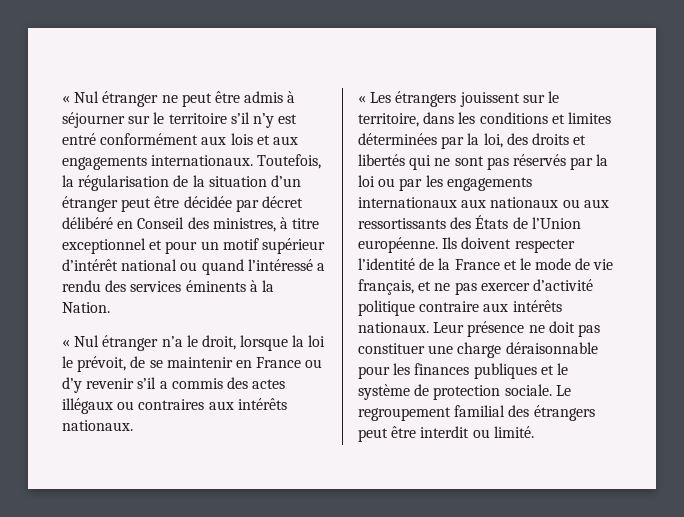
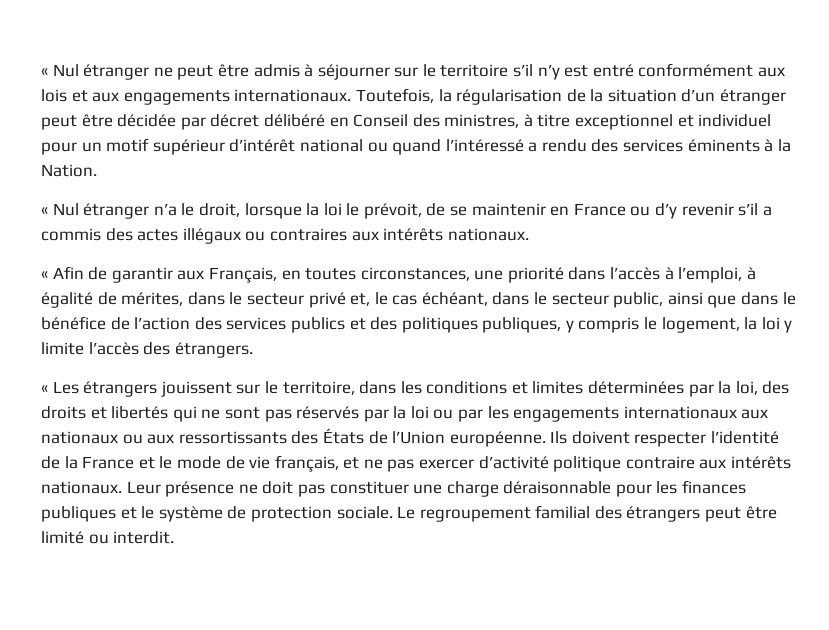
(163, 245) none -> [698,114,772,127] individuel
(133, 425) none -> [41,266,756,283] [41,292,796,308] [41,316,793,333] [41,342,253,358] // « Afin de garantir aux Français, en toutes circonstances, une priorité dans l’accès à l’emploi, à égalité de mérites, dans le secteur privé et, le cas échéant, dans le secteur public, ainsi que dans le bénéfice de l’action des services publics et des politiques publiques, y compris le logement, la loi y limite l’accès des étrangers.
[420,426,534,438] interdit ou limité. -> [41,531,175,544] limité ou interdit.

